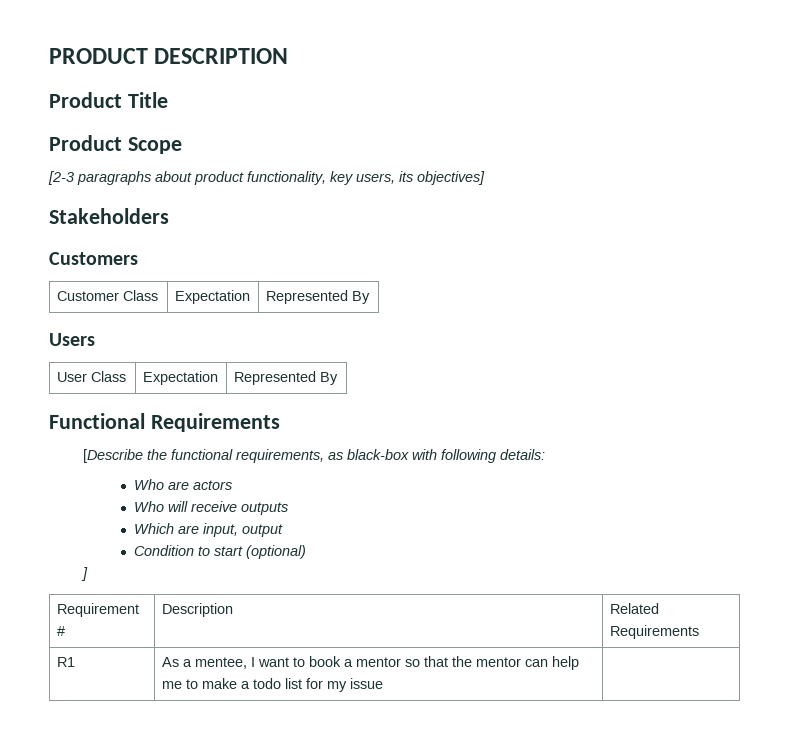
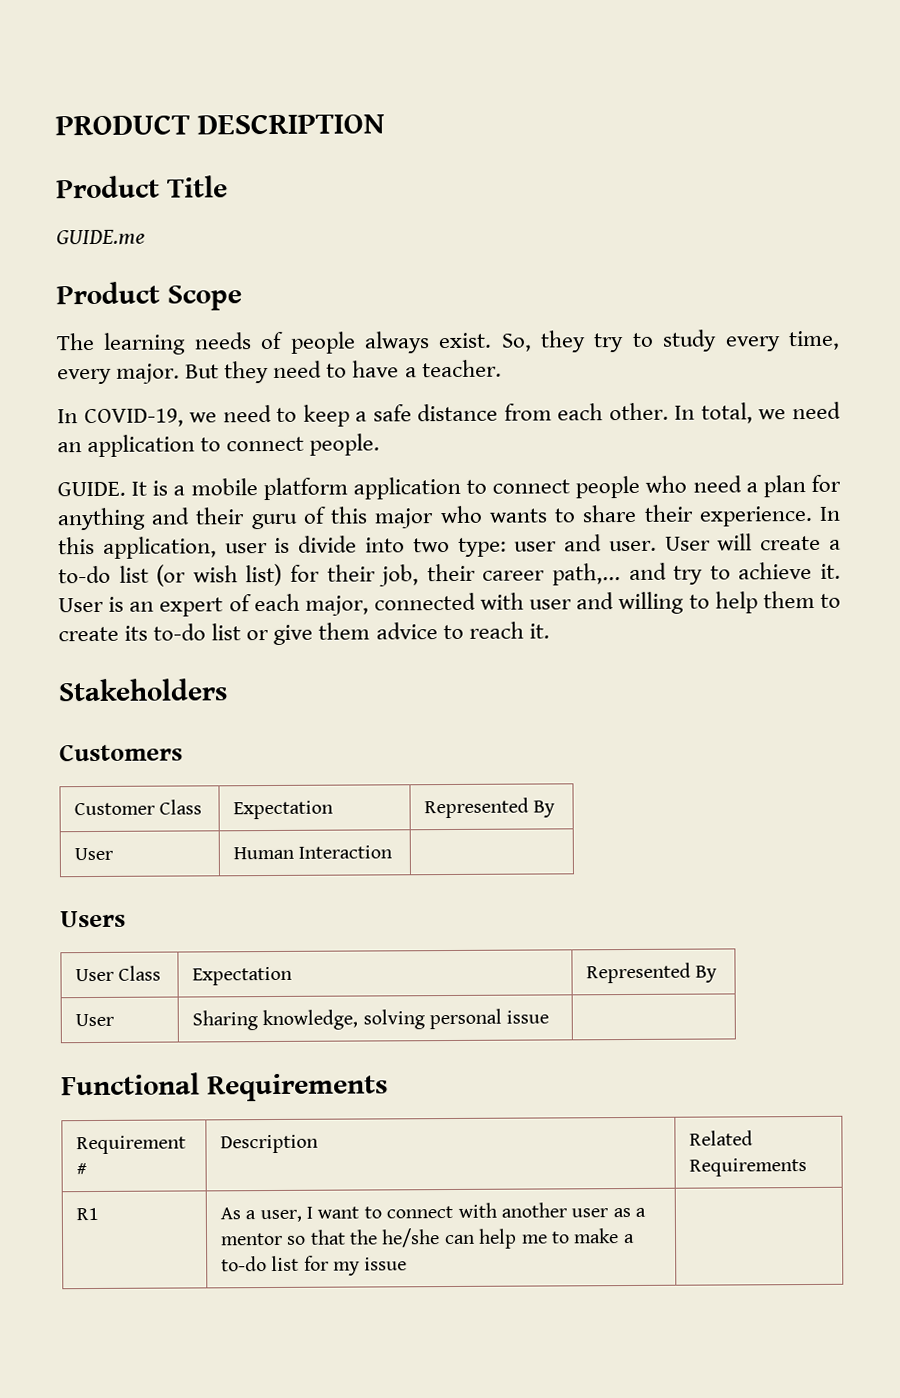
(168, 100) none -> [56,229,145,246] // GUIDE.me
[48,171,485,185] [2-3 paragraphs about product functionality, key users, its objectives] -> [56,329,840,355] [57,359,502,385] [57,401,841,428] [57,433,381,458] [57,474,841,501] [57,504,842,531] [58,533,842,559] [58,561,842,587] [58,590,841,617] [58,621,550,645] The learning needs of people always exist. So, they try to study every time, every major. But they need to have a teacher. // In COVID-19, we need to keep a safe distance from each other. In total, we need an application to connect people. // GUIDE. It is a mobile platform application to connect people who need a plan for anything and their guru of this major who wants to share their experience. In this application, user is divide into two type: user and user. User will create a to-do list (or wish list) for their job, their career path,... and try to achieve it. User is an expert of each major, connected with user and willing to help them to create its to-do list or give them advice to reach it.
(370, 297) none -> [73,847,113,861] [232,845,393,860] // User | Human Interaction |
[49,413,280,432] [83,449,546,463] [133,479,232,490] [133,501,288,515] [133,523,283,537] [133,545,306,559] [81,567,89,581] // Functional Requirements // [Describe the functional requirements, as black-box with following details: // Who are actors // Who will receive outputs // Which are input, output // Condition to start (optional) // ] -> [74,1013,114,1027] [191,1008,550,1031] [61,1072,388,1102] // User | Sharing knowledge, solving personal issue | // Functional Requirements
[194,657,247,669] mentee, -> [259,1209,302,1223] user,
[308,656,341,667] book -> [386,1202,631,1219] connect with another user as
[475,657,521,667] mentor -> [381,1228,441,1248] he/she
[252,678,281,689] todo -> [220,1256,267,1272] to-do

